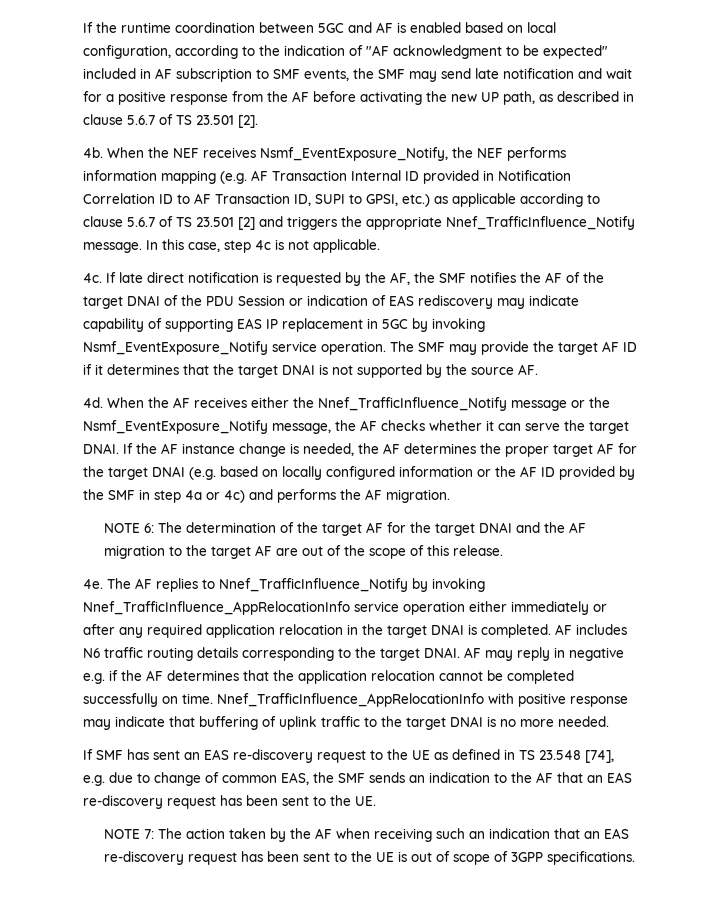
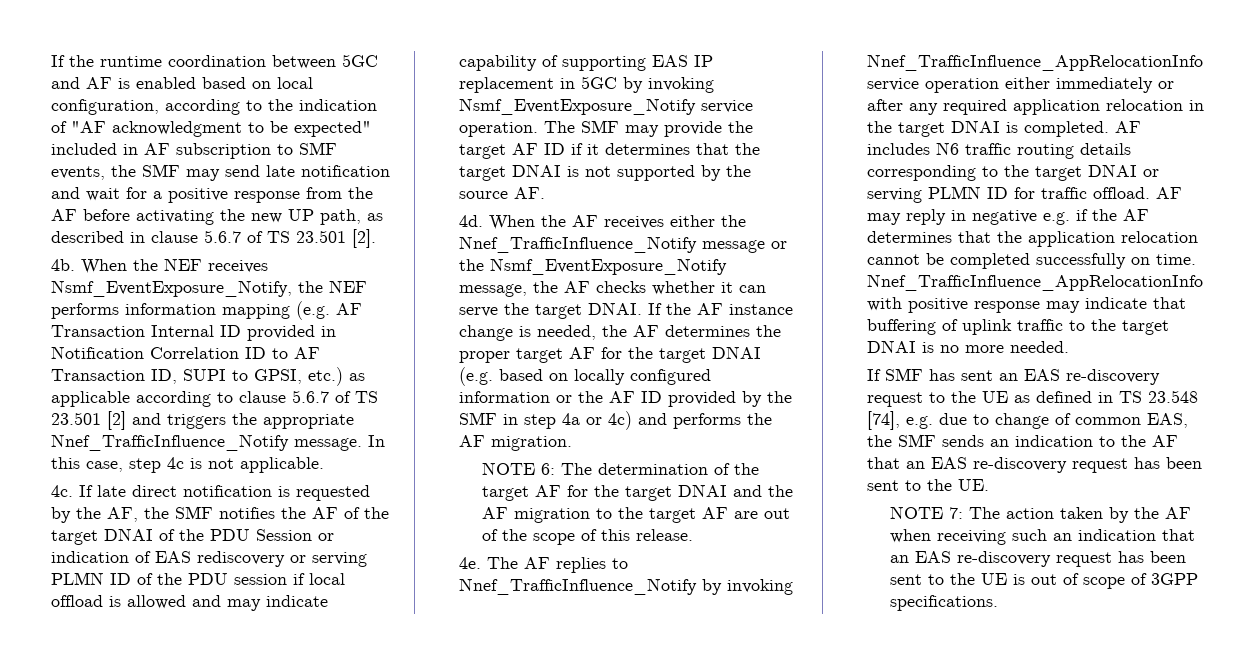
(494, 302) none -> [290,552,368,567] [51,572,346,585] [51,595,222,609] or serving PLMN ID of the PDU session if local offload is allowed and
[424,647,461,658] DNAI. -> [1088,164,1160,177] [867,186,1151,203] DNAI or serving PLMN ID for traffic offload.

